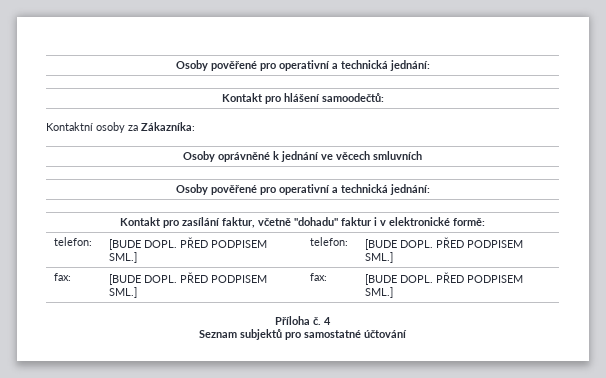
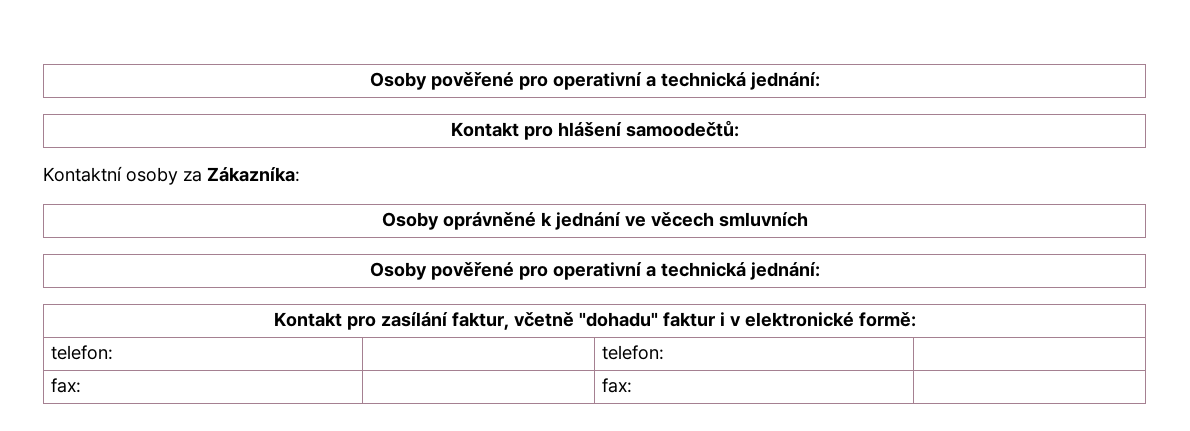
[109,237,268,250] [109,252,138,263] [310,237,349,246] [365,237,524,250] [365,252,394,263] [54,273,72,281] [109,272,268,285] [109,287,138,298] [310,273,328,281] [365,272,524,285] [365,287,394,298] [275,316,331,325] [199,329,407,340] [BUDE DOPL. PŘED PODPISEM SML.] | telefon: | [BUDE DOPL. PŘED PODPISEM SML.] // fax: | [BUDE DOPL. PŘED PODPISEM SML.] | fax: | [BUDE DOPL. PŘED PODPISEM SML.] // Příloha č. 4 // Seznam subjektů pro samostatné účtování -> [601,345,664,360] [50,378,81,393] [601,378,632,393] | telefon: | // fax: | | fax: |

